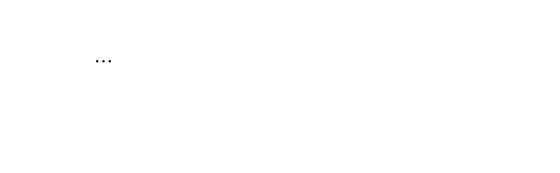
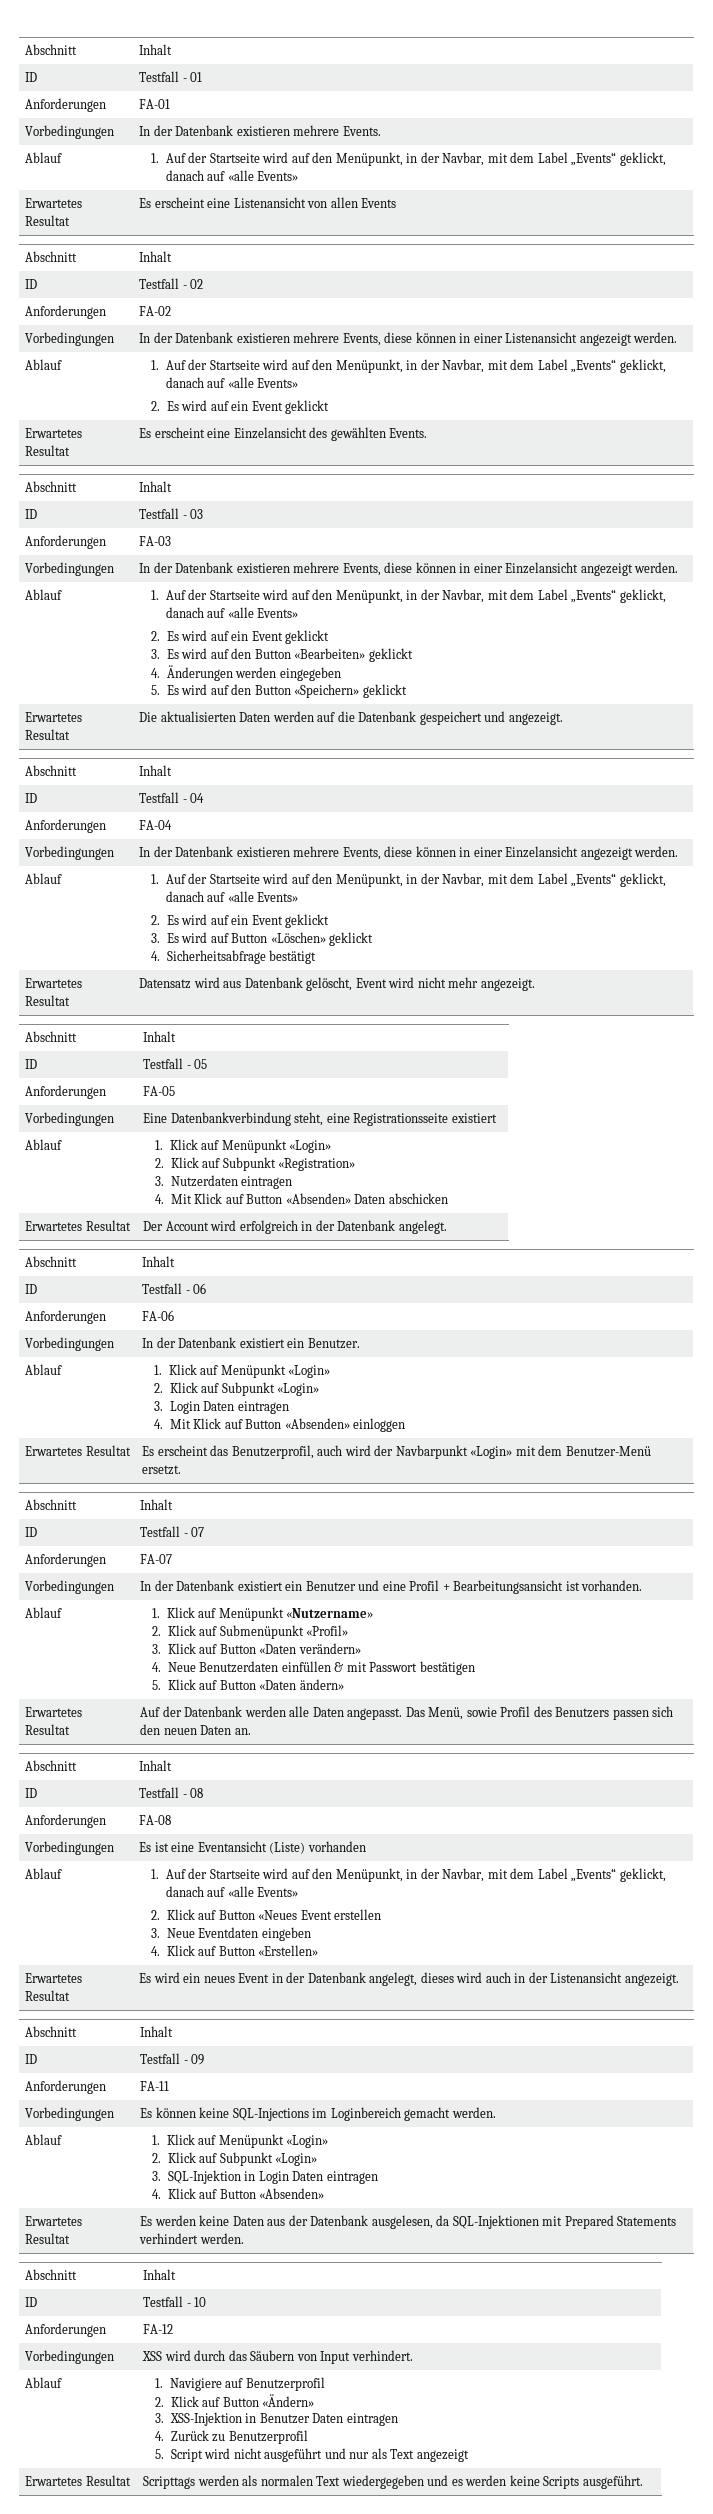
[94,60,113,69] … -> [25,44,78,55] [139,44,173,55] [25,72,38,82] [139,71,203,82] [25,98,107,112] [139,99,171,109] [25,125,115,139] [139,125,381,136] [25,152,63,163] [151,152,666,166] [165,170,299,181] [25,198,83,208] [25,215,71,226] [139,197,397,208] [25,251,78,262] [139,251,173,262] [25,279,38,289] [139,278,204,289] [25,305,107,319] [139,306,172,316] [25,332,115,346] [139,332,678,346] [25,359,63,370] [151,359,666,373] [165,377,299,388] [151,400,330,414] [25,428,83,438] [25,445,71,456] [139,427,428,441] [25,481,78,492] [139,481,173,492] [25,509,38,519] [139,508,204,519] [25,535,107,549] [139,536,172,546] [25,562,115,576] [139,562,679,576] [25,589,63,600] [151,589,666,603] [165,607,299,618] [151,630,330,644] [151,648,413,662] [151,665,341,681] [151,684,407,698] [25,712,83,722] [25,729,71,740] [139,711,563,725] [25,765,78,776] [139,765,173,776] [25,793,38,803] [139,792,205,803] [25,819,107,833] [139,820,173,830] [25,846,115,860] [139,846,679,860] [25,873,63,884] [151,873,666,887] [165,891,299,902] [151,914,330,928] [151,932,374,946] [151,950,317,964] [25,978,83,988] [25,995,71,1006] [139,977,535,991] [25,1031,78,1042] [143,1031,177,1042] [25,1059,38,1069] [143,1058,208,1069] [25,1085,107,1099] [143,1086,176,1096] [25,1112,115,1126] [143,1112,497,1126] [25,1139,63,1150] [155,1139,332,1153] [155,1157,356,1171] [155,1175,293,1189] [155,1193,448,1204] [25,1220,131,1231] [143,1220,447,1234] [25,1256,78,1267] [142,1256,176,1267] [25,1284,38,1294] [142,1283,207,1294] [25,1310,107,1324] [142,1310,175,1321] [25,1337,115,1351] [142,1337,360,1349] [25,1364,63,1375] [154,1364,331,1378] [154,1382,320,1396] [154,1401,289,1414] [154,1418,406,1432] [25,1445,131,1456] [142,1445,651,1459] [142,1465,182,1475] [25,1499,78,1510] [140,1499,174,1510] [25,1527,38,1537] [140,1526,205,1537] [25,1553,107,1567] [140,1554,173,1564] [25,1580,115,1594] [140,1580,643,1594] [25,1607,63,1618] [152,1607,374,1621] [152,1625,349,1639] [152,1643,361,1654] [152,1661,475,1675] [152,1679,344,1690] [25,1707,83,1717] [25,1724,71,1735] [140,1706,674,1720] [140,1724,251,1735] [25,1760,78,1771] [139,1760,173,1771] [25,1788,38,1798] [139,1787,204,1798] [25,1814,107,1828] [139,1815,172,1825] [25,1841,115,1855] [139,1841,366,1854] [25,1868,63,1879] [151,1868,666,1882] [165,1886,299,1897] [151,1909,382,1920] [151,1927,311,1941] [151,1945,319,1956] [25,1973,83,1983] [25,1990,71,2001] [139,1972,679,1986] [25,2026,78,2037] [140,2026,174,2037] [25,2054,38,2064] [140,2053,205,2065] [25,2080,107,2094] [140,2081,170,2091] [25,2107,115,2121] [140,2107,496,2121] [25,2134,63,2145] [152,2134,329,2148] [152,2152,318,2166] [152,2170,378,2184] [152,2188,325,2199] [25,2216,83,2226] [25,2233,71,2244] [140,2215,677,2229] [139,2233,244,2244] [25,2269,78,2280] [143,2269,177,2280] [25,2297,38,2307] [143,2296,207,2307] [25,2323,107,2337] [143,2324,174,2334] [25,2350,115,2364] [142,2350,413,2364] [25,2377,63,2388] [155,2377,325,2391] [155,2394,315,2407] [155,2412,398,2426] [155,2430,308,2444] [155,2448,469,2462] [25,2475,131,2486] [143,2475,643,2489] Abschnitt | Inhalt // ID | Testfall - 01 // Anforderungen | FA-01 // Vorbedingungen | In der Datenbank existieren mehrere Events. // Ablauf | 1. Auf der Startseite wird auf den Menüpunkt, in der Navbar, mit dem Label „Events“ geklickt, danach auf «alle Events» // Erwartetes Resultat | Es erscheint eine Listenansicht von allen Events // Abschnitt | Inhalt // ID | Testfall - 02 // Anforderungen | FA-02 // Vorbedingungen | In der Datenbank existieren mehrere Events, diese können in einer Listenansicht angezeigt werden. // Ablauf | 1. Auf der Startseite wird auf den Menüpunkt, in der Navbar, mit dem Label „Events“ geklickt, danach auf «alle Events» // 2. Es wird auf ein Event geklickt // Erwartetes Resultat | Es erscheint eine Einzelansicht des gewählten Events. // Abschnitt | Inhalt // ID | Testfall - 03 // Anforderungen | FA-03 // Vorbedingungen | In der Datenbank existieren mehrere Events, diese können in einer Einzelansicht angezeigt werden. // Ablauf | 1. Auf der Startseite wird auf den Menüpunkt, in der Navbar, mit dem Label „Events“ geklickt, danach auf «alle Events» // 2. Es wird auf ein Event geklickt // 3. Es wird auf den Button «Bearbeiten» geklickt // 4. Änderungen werden eingegeben // 5. Es wird auf den Button «Speichern» geklickt // Erwartetes Resultat | Die aktualisierten Daten werden auf die Datenbank gespeichert und angezeigt. // Abschnitt | Inhalt // ID | Testfall - 04 // Anforderungen | FA-04 // Vorbedingungen | In der Datenbank existieren mehrere Events, diese können in einer Einzelansicht angezeigt werden. // Ablauf | 1. Auf der Startseite wird auf den Menüpunkt, in der Navbar, mit dem Label „Events“ geklickt, danach auf «alle Events» // 2. Es wird auf ein Event geklickt // 3. Es wird auf Button «Löschen» geklickt // 4. Sicherheitsabfrage bestätigt // Erwartetes Resultat | Datensatz wird aus Datenbank gelöscht, Event wird nicht mehr angezeigt. // Abschnitt | Inhalt // ID | Testfall - 05 // Anforderungen | FA-05 // Vorbedingungen | Eine Datenbankverbindung steht, eine Registrationsseite existiert // Ablauf | 1. Klick auf Menüpunkt «Login» // 2. Klick auf Subpunkt «Registration» // 3. Nutzerdaten eintragen // 4. Mit Klick auf Button «Absenden» Daten abschicken // Erwartetes Resultat | Der Account wird erfolgreich in der Datenbank angelegt. // Abschnitt | Inhalt // ID | Testfall - 06 // Anforderungen | FA-06 // Vorbedingungen | In der Datenbank existiert ein Benutzer. // Ablauf | 1. Klick auf Menüpunkt «Login» // 2. Klick auf Subpunkt «Login» // 3. Login Daten eintragen // 4. Mit Klick auf Button «Absenden» einloggen // Erwartetes Resultat | Es erscheint das Benutzerprofil, auch wird der Navbarpunkt «Login» mit dem Benutzer-Menü ersetzt. // Abschnitt | Inhalt // ID | Testfall - 07 // Anforderungen | FA-07 // Vorbedingungen | In der Datenbank existiert ein Benutzer und eine Profil + Bearbeitungsansicht ist vorhanden. // Ablauf | 1. Klick auf Menüpunkt «Nutzername» // 2. Klick auf Submenüpunkt «Profil» // 3. Klick auf Button «Daten verändern» // 4. Neue Benutzerdaten einfüllen & mit Passwort bestätigen // 5. Klick auf Button «Daten ändern» // Erwartetes Resultat | Auf der Datenbank werden alle Daten angepasst. Das Menü, sowie Profil des Benutzers passen sich den neuen Daten an. // Abschnitt | Inhalt // ID | Testfall - 08 // Anforderungen | FA-08 // Vorbedingungen | Es ist eine Eventansicht (Liste) vorhanden // Ablauf | 1. Auf der Startseite wird auf den Menüpunkt, in der Navbar, mit dem Label „Events“ geklickt, danach auf «alle Events» // 2. Klick auf Button «Neues Event erstellen // 3. Neue Eventdaten eingeben // 4. Klick auf Button «Erstellen» // Erwartetes Resultat | Es wird ein neues Event in der Datenbank angelegt, dieses wird auch in der Listenansicht angezeigt. // Abschnitt | Inhalt // ID | Testfall - 09 // Anforderungen | FA-11 // Vorbedingungen | Es können keine SQL-Injections im Loginbereich gemacht werden. // Ablauf | 1. Klick auf Menüpunkt «Login» // 2. Klick auf Subpunkt «Login» // 3. SQL-Injektion in Login Daten eintragen // 4. Klick auf Button «Absenden» // Erwartetes Resultat | Es werden keine Daten aus der Datenbank ausgelesen, da SQL-Injektionen mit Prepared Statements verhindert werden. // Abschnitt | Inhalt // ID | Testfall - 10 // Anforderungen | FA-12 // Vorbedingungen | XSS wird durch das Säubern von Input verhindert. // Ablauf | 1. Navigiere auf Benutzerprofil // 2. Klick auf Button «Ändern» // 3. XSS-Injektion in Benutzer Daten eintragen // 4. Zurück zu Benutzerprofil // 5. Script wird nicht ausgeführt und nur als Text angezeigt // Erwartetes Resultat | Scripttags werden als normalen Text wiedergegeben und es werden keine Scripts ausgeführt.

